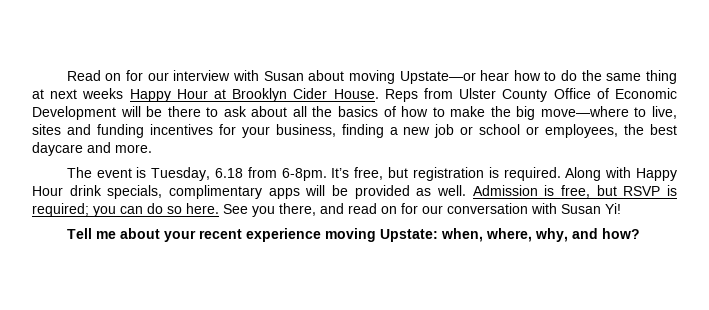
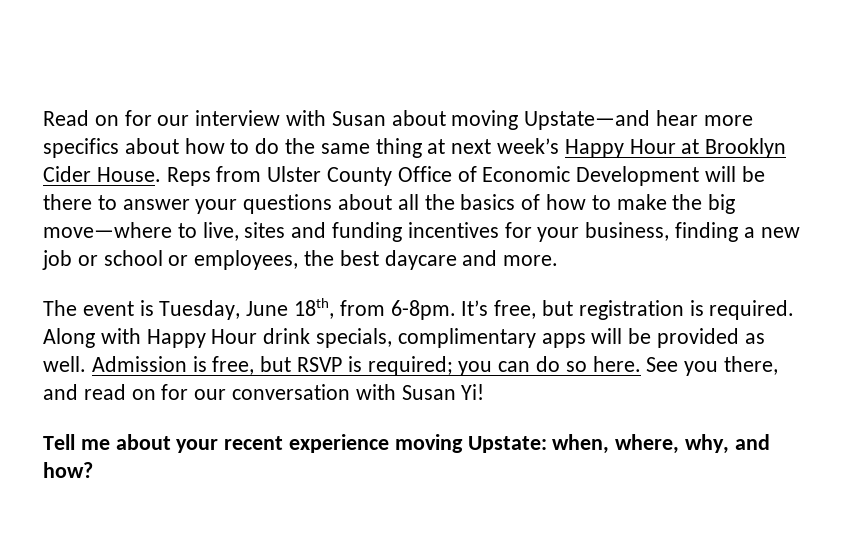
[399,70,510,84] Upstate—or hear -> [524,110,753,130] [43,138,179,158] Upstate—and hear more specifics about
[82,88,124,99] weeks -> [497,138,560,154] week’s
[223,106,247,117] ask -> [122,194,333,214] answer your questions
[215,168,244,178] 6.18 -> [246,298,335,319] June 18th,

